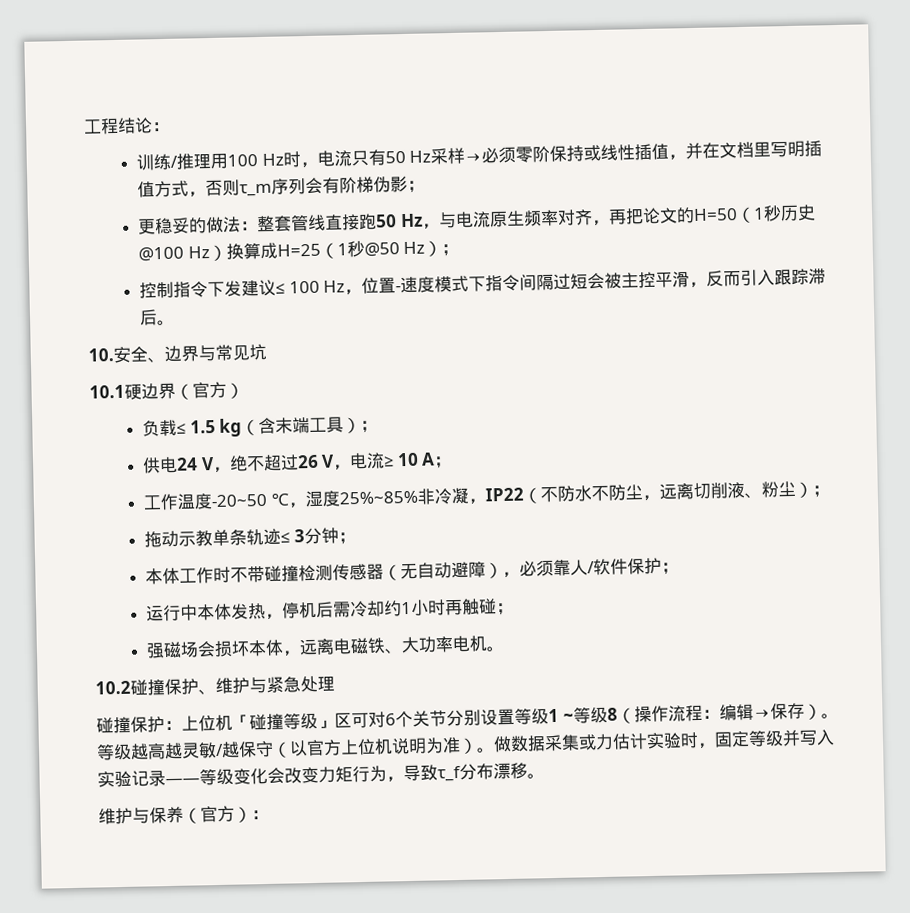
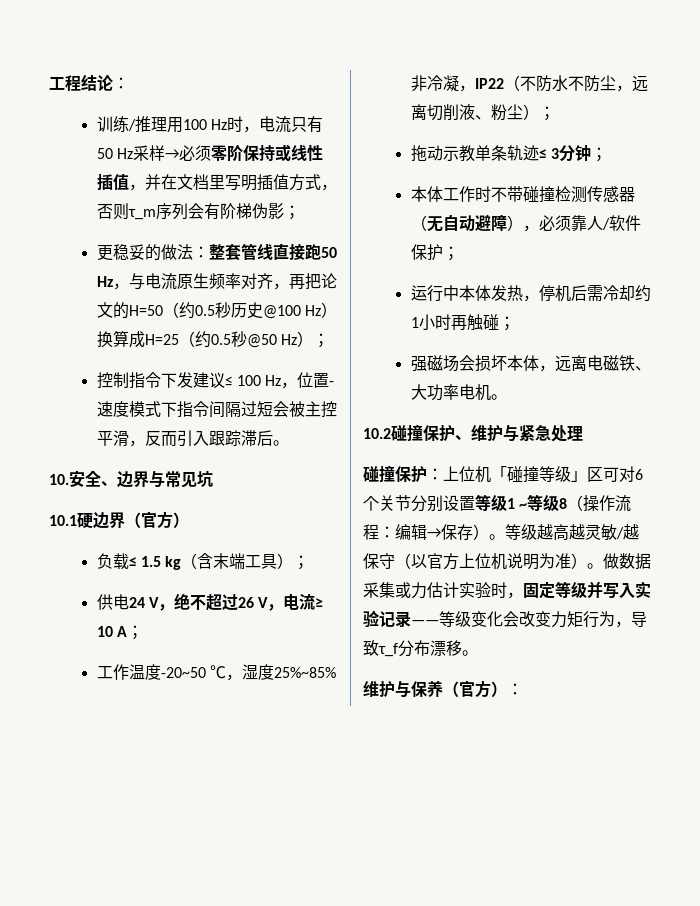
[752,207,765,220] 1 -> [178,302,215,319] 约0.5
[336,243,348,256] 1 -> [194,331,231,348] 约0.5

